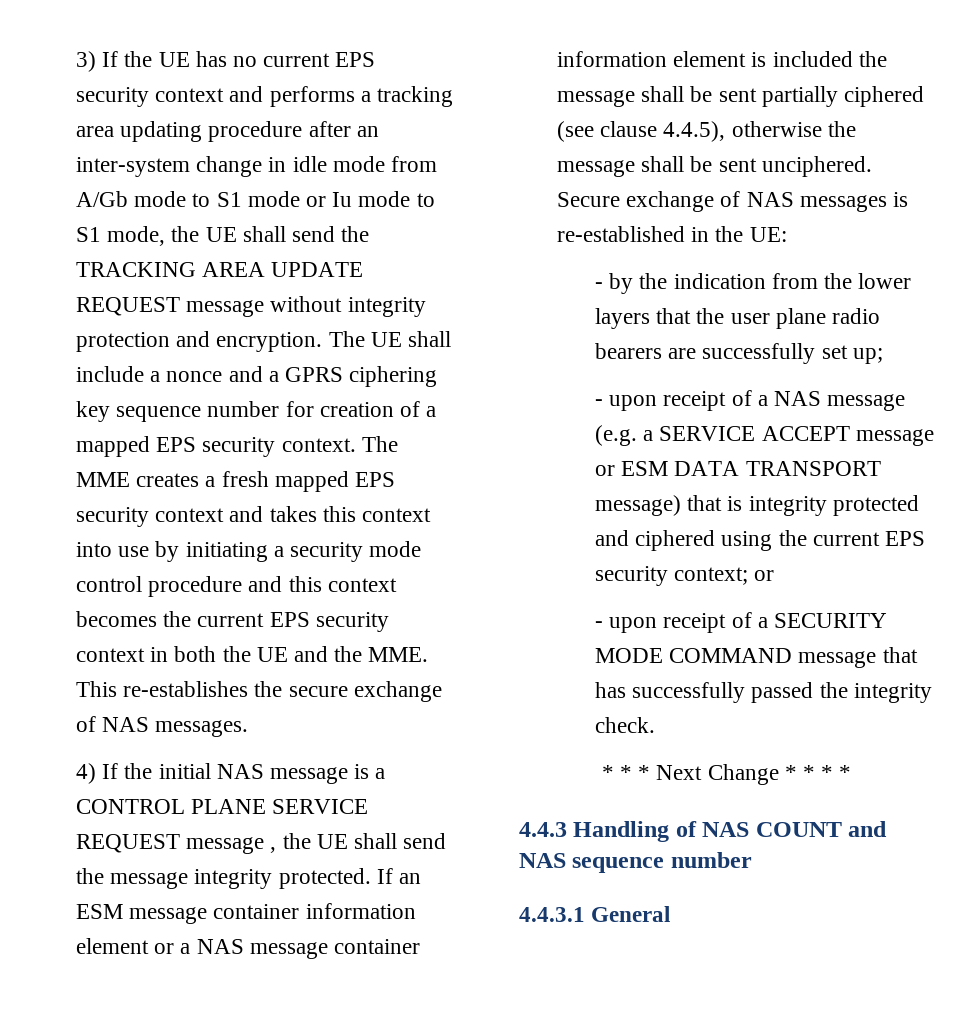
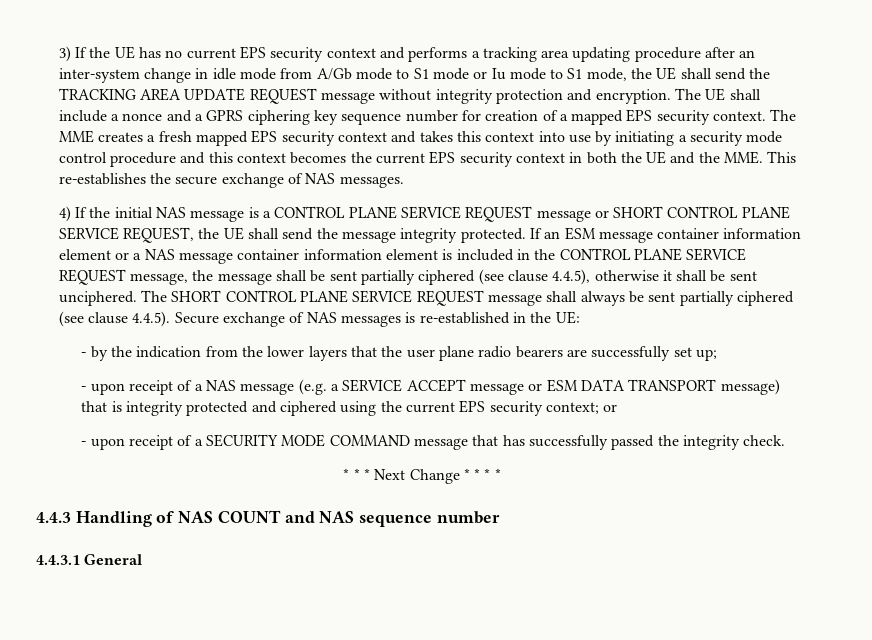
[270,847,277,853] , -> [594,206,790,219] [58,227,195,243] or SHORT CONTROL PLANE SERVICE REQUEST,
(853, 59) none -> [516,248,747,261] [58,269,189,285] in the CONTROL PLANE SERVICE REQUEST message,
[827,121,856,137] [556,160,635,177] the message -> [662,270,672,281] it
(872, 166) none -> [141,290,794,306] [58,311,171,327] The SHORT CONTROL PLANE SERVICE REQUEST message shall always be sent partially ciphered (see clause 4.4.5).

